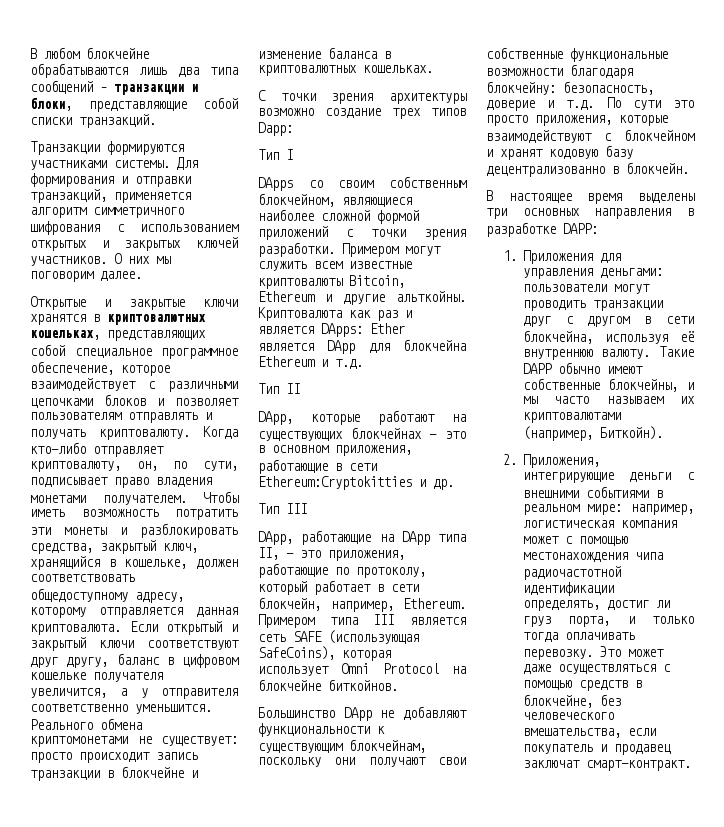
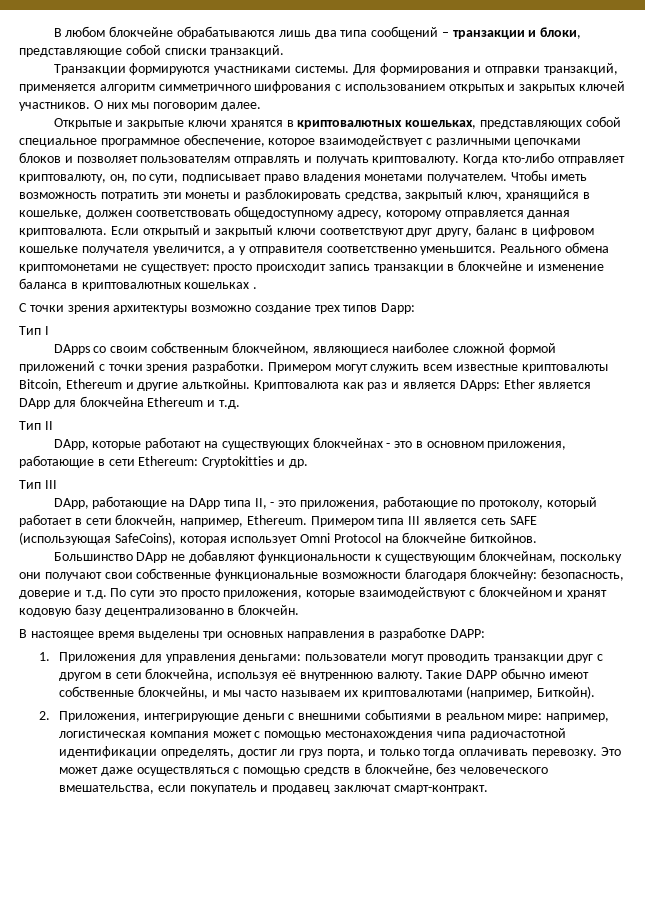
[363,65,433,73] кошельках. -> [184,282,258,289] кошельках .
[258,476,412,490] Ethereum:Cryptokitties -> [138,456,274,468] Ethereum: Cryptokitties

